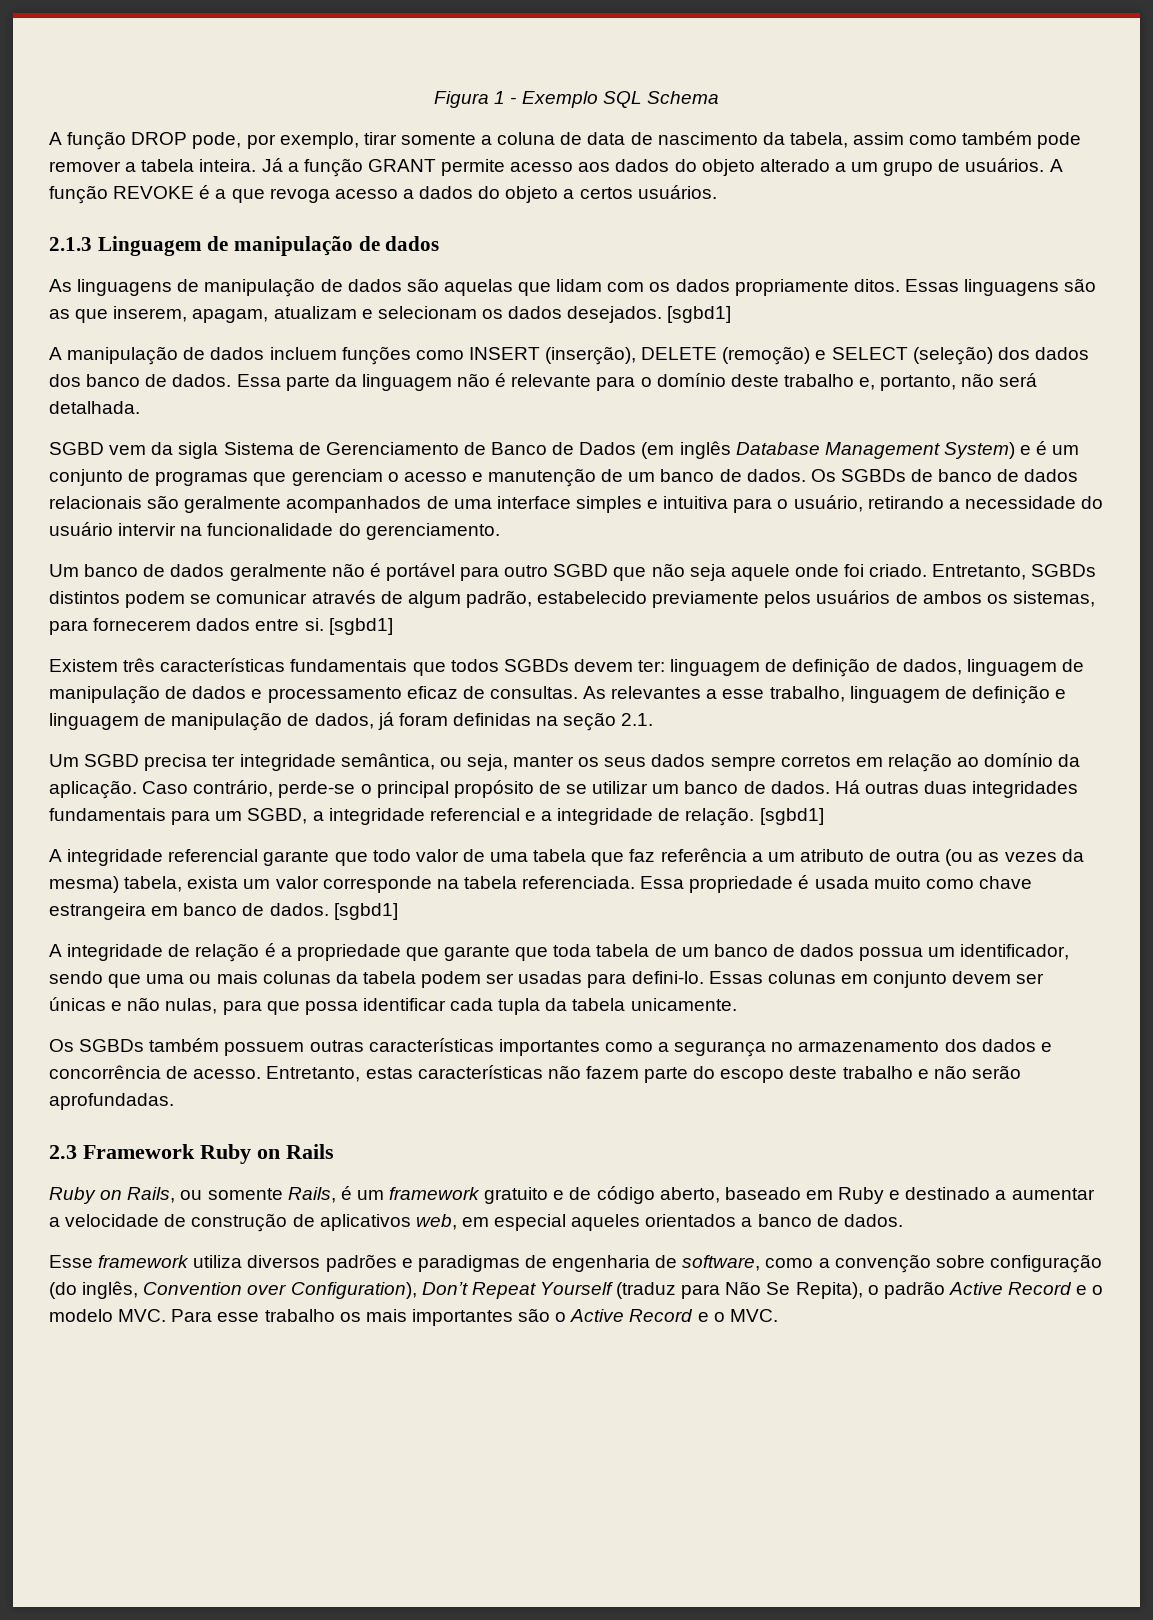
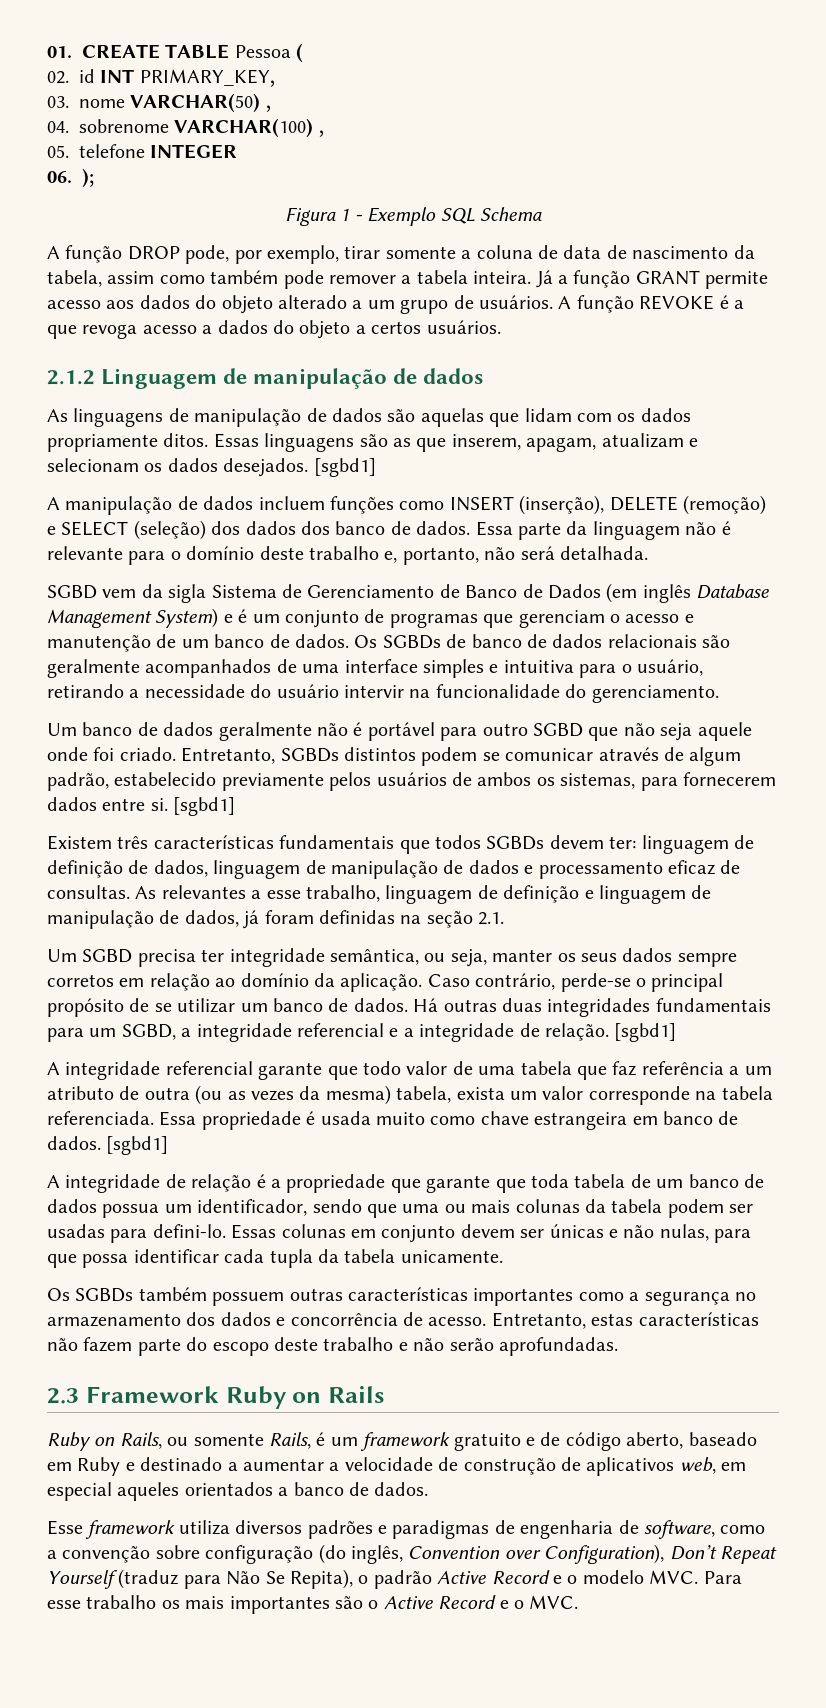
(434, 99) none -> [47,43,304,63] [47,69,275,87] [47,93,271,113] [47,118,324,138] [47,144,238,159] [47,168,94,188] 01. CREATE TABLE Pessoa ( // 02. id INT PRIMARY_KEY, // 03. nome VARCHAR(50) , // 04. sobrenome VARCHAR(100) , // 05. telefone INTEGER // 06. ); //
[49,237,92,251] 2.1.3 -> [47,370,95,385] 2.1.2

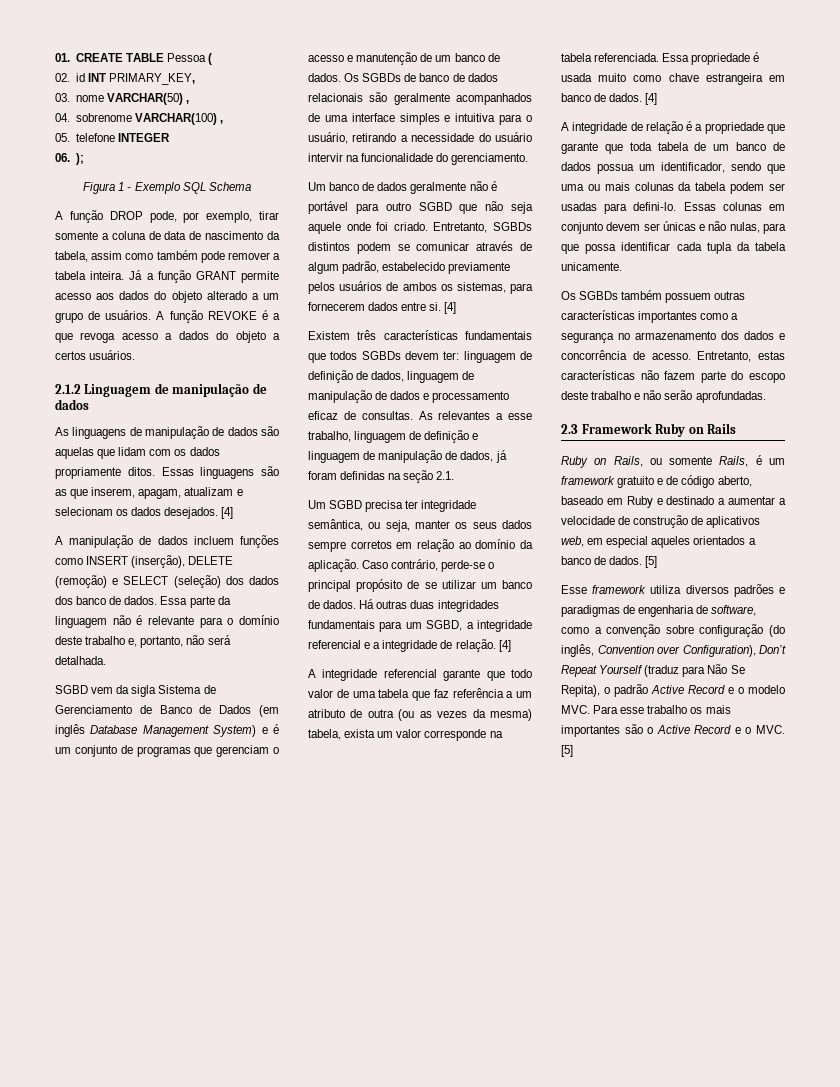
[313,458,376,477] [sgbd1] -> [221,507,234,519] [4]
[173,797,236,816] [sgbd1] -> [444,302,457,314] [4]
[614,1023,677,1042] [sgbd1] -> [498,640,511,652] [4]
[106,1136,169,1155] [sgbd1] -> [645,93,658,105] [4]
(429, 1489) none -> [645,556,658,568] [5]
(579, 1602) none -> [561,745,573,757] [5]

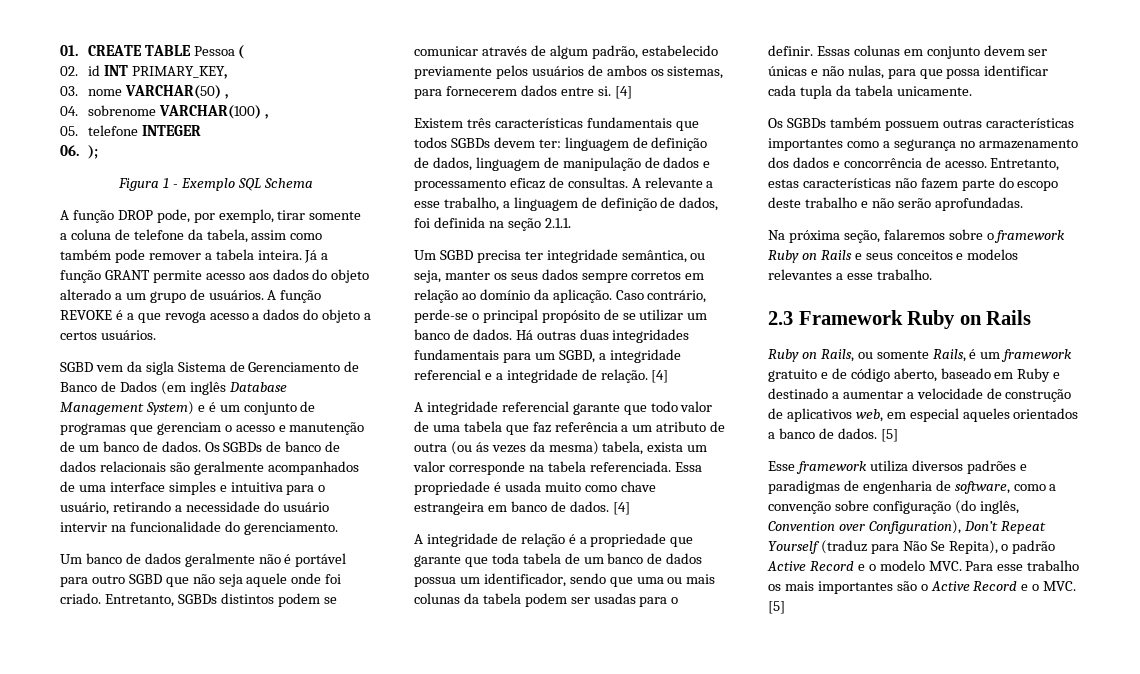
[164,231,264,240] data de nascimento -> [133,229,184,240] telefone
[55,383,267,397] [55,399,89,410] [55,426,279,439] [55,447,220,459] [55,466,279,479] [55,487,243,499] [55,507,234,519] [55,535,279,548] [55,555,234,568] [55,575,279,588] [55,596,231,608] [55,615,279,628] [55,635,231,648] [55,656,106,665] // 2.1.2 Linguagem de manipulação de dados // As linguagens de manipulação de dados são aquelas que lidam com os dados propriamente ditos. Essas linguagens são as que inserem, apagam, atualizam e selecionam os dados desejados. [4] // A manipulação de dados incluem funções como INSERT (inserção), DELETE (remoção) e SELECT (seleção) dos dados dos banco de dados. Essa parte da linguagem não é relevante para o domínio deste trabalho e, portanto, não será detalhada. -> (156, 335) none
[418,411,491,420] As relevantes -> [631,177,703,188] A relevante
[354,430,479,443] [308,450,507,463] [308,471,386,480] linguagem de definição e linguagem de manipulação de dados, já foram definidas -> [502,197,719,211] [414,217,485,228] a linguagem de definição de dados, foi definida
[436,471,455,480] 2.1. -> [544,218,571,228] 2.1.1.
[419,711,432,718] as -> [475,442,489,452] ás
[633,202,677,211] defini-lo. -> [671,597,679,604] [768,45,813,56] o definir.
(766, 397) none -> [768,229,1066,243] [768,249,1019,263] [768,269,932,280] // Na próxima seção, falaremos sobre o framework Ruby on Rails e seus conceitos e modelos relevantes a esse trabalho.

